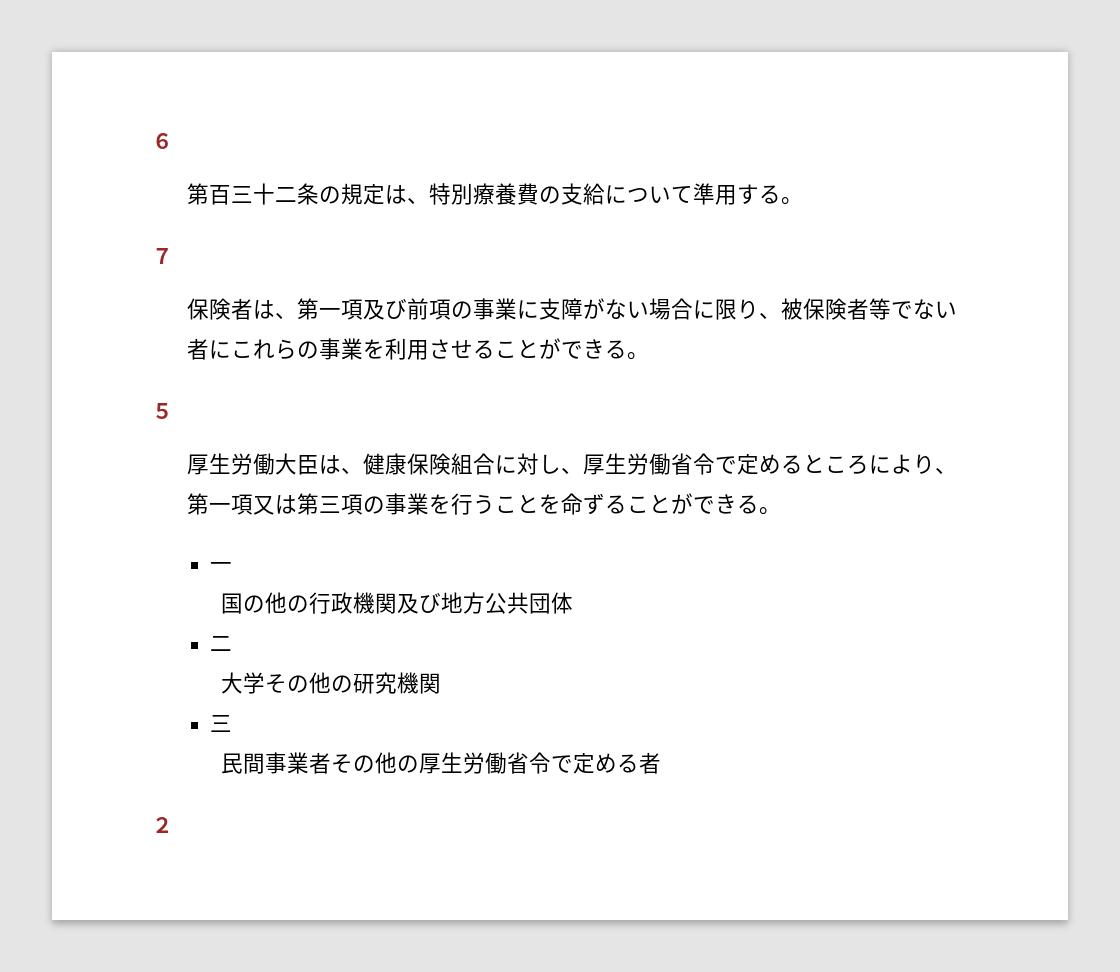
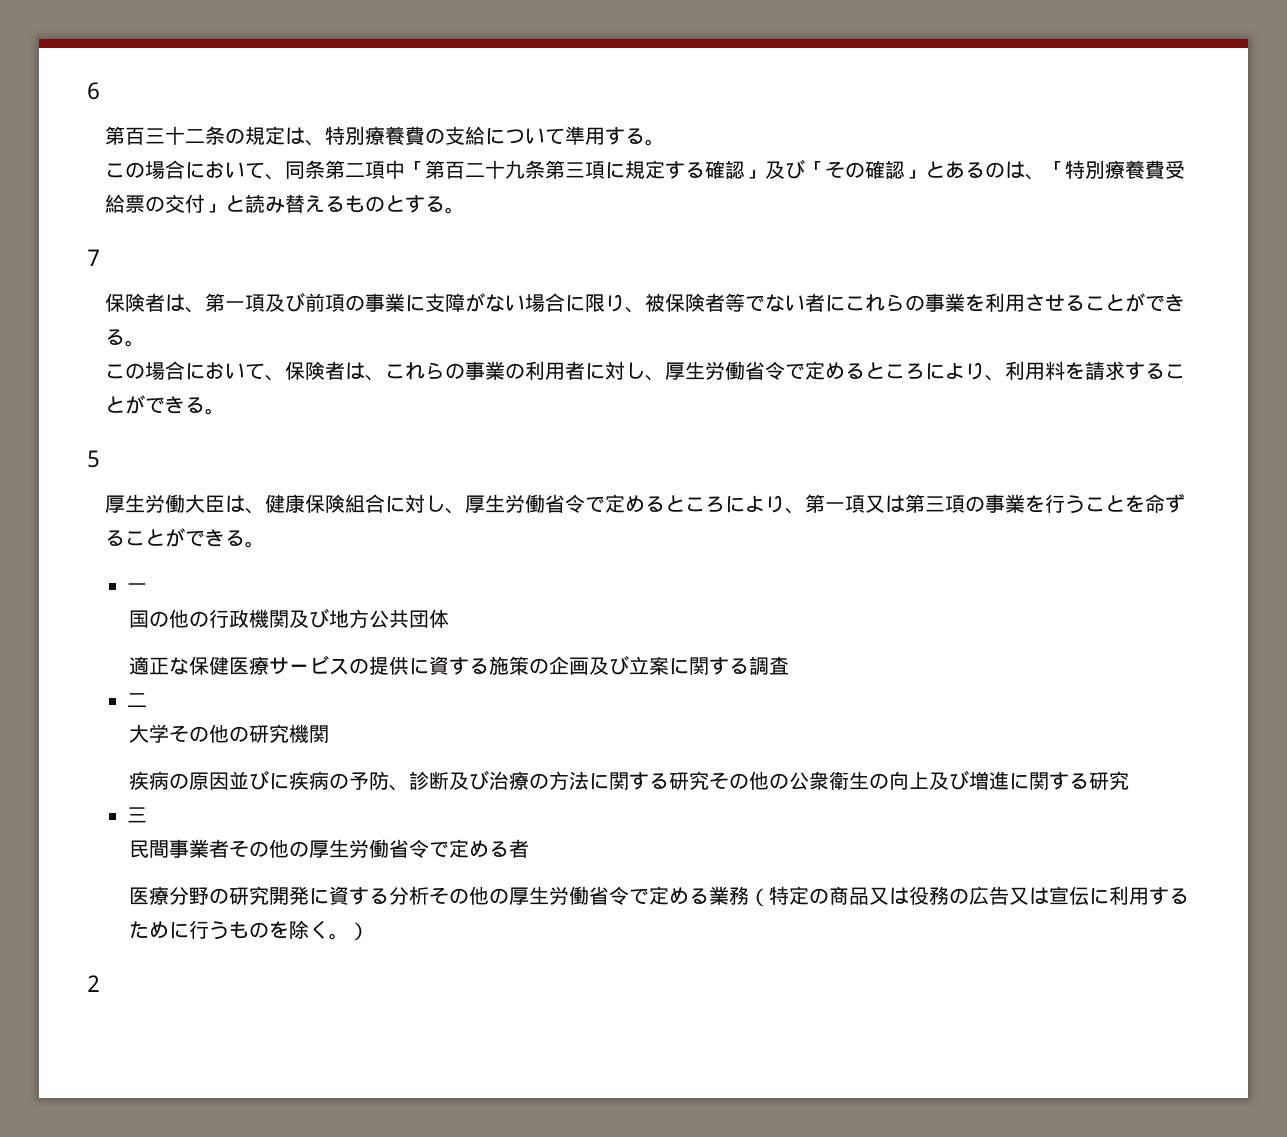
(803, 201) none -> [105,159,1186,180] [105,194,466,214] // この場合において、同条第二項中「第百二十九条第三項に規定する確認」及び「その確認」とあるのは、「特別療養費受給票の交付」と読み替えるものとする。
(649, 356) none -> [105,361,1186,381] [105,395,226,415] // この場合において、保険者は、これらの事業の利用者に対し、厚生労働省令で定めるところにより、利用料を請求することができる。
(574, 603) none -> [128,655,789,675] // 適正な保健医療サービスの提供に資する施策の企画及び立案に関する調査
(442, 683) none -> [128,770,1129,791] // 疾病の原因並びに疾病の予防、診断及び治療の方法に関する研究その他の公衆衛生の向上及び増進に関する研究
(662, 763) none -> [128,886,1189,907] [128,920,369,941] // 医療分野の研究開発に資する分析その他の厚生労働省令で定める業務（特定の商品又は役務の広告又は宣伝に利用するために行うものを除く。）

